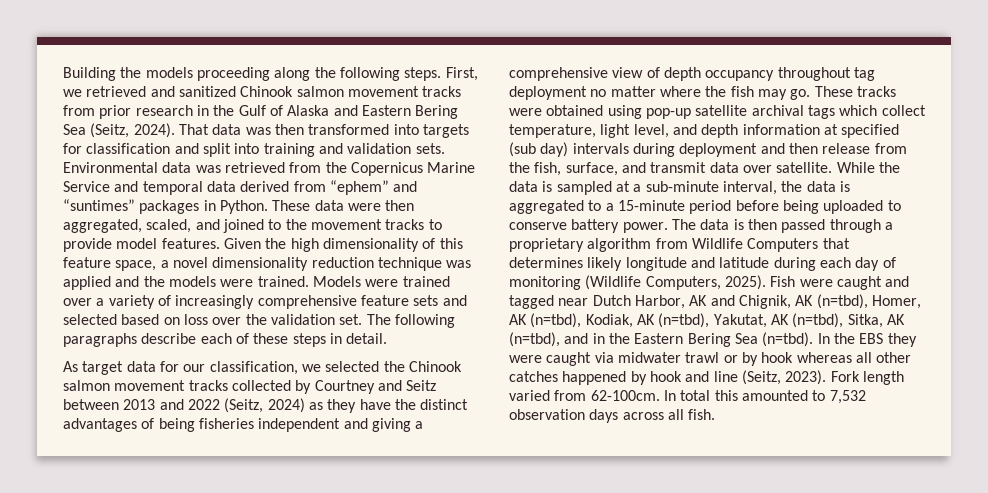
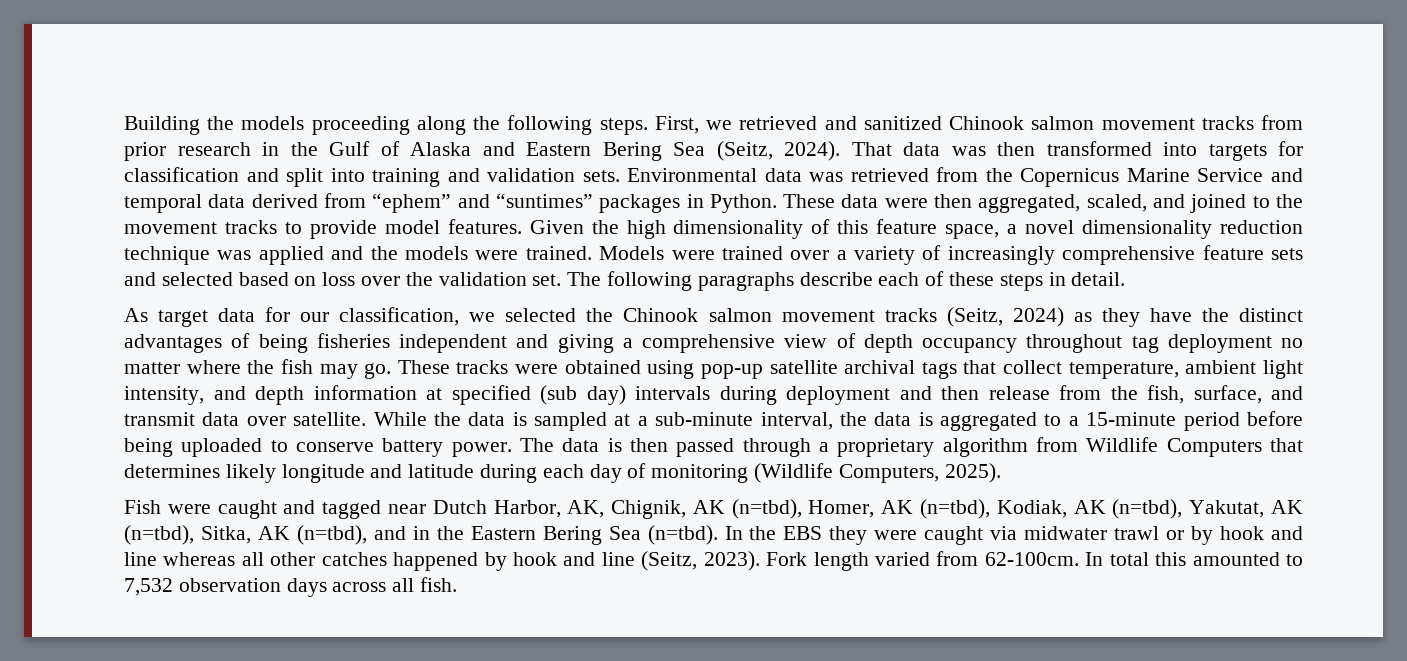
[231,380,437,394] [63,399,220,410] collected by Courtney and Seitz between 2013 and 2022 -> (937, 315) none
[839,105,878,116] which -> [963,360,997,374] that
[600,124,669,138] light level, -> [1185,360,1303,379] [124,386,204,405] ambient light intensity,
(766, 282) none -> (1001, 473) //
[689,295,735,306] AK and -> [567,500,605,518] AK,
(794, 357) none -> [1270,526,1303,540] [124,552,157,566] and line

